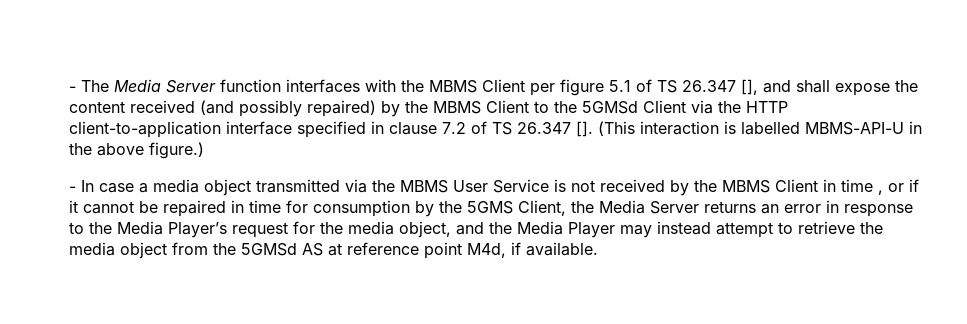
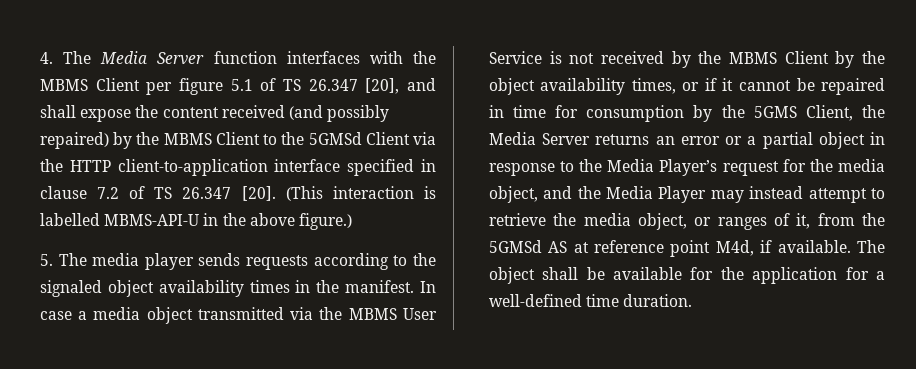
[69,86,77,92] - -> [39,52,53,64] 4.
[741,79,759,95] [], -> [365,78,400,94] [20],
[576,121,594,137] []. -> [241,186,276,201] [20].
[69,186,77,192] - -> [39,253,436,270] [39,280,415,297] 5. The media player sends requests according to the signaled object availability times in the manifest.
[823,179,884,195] in time , -> [835,51,885,68] [488,78,676,95] by the object availability times,
(822, 208) none -> [725,132,865,149] or a partial object
[120,242,168,259] object -> [637,213,811,230] object, or ranges of it,
(599, 249) none -> [857,240,885,253] [488,267,885,284] [488,294,693,307] The object shall be available for the application for a well-defined time duration.

